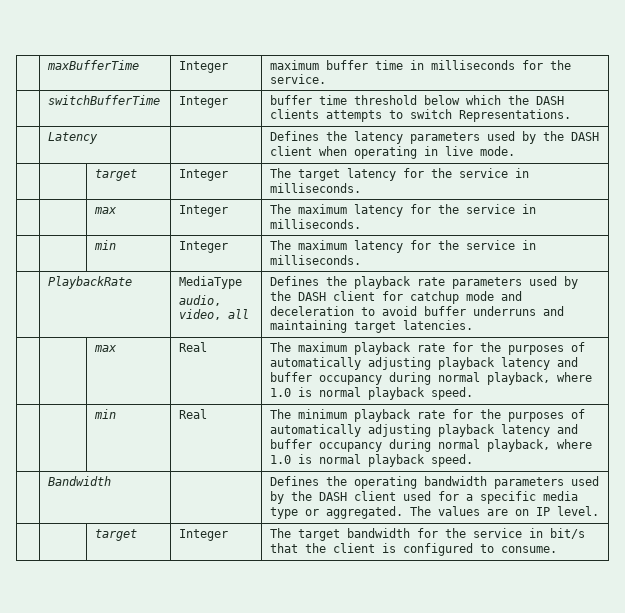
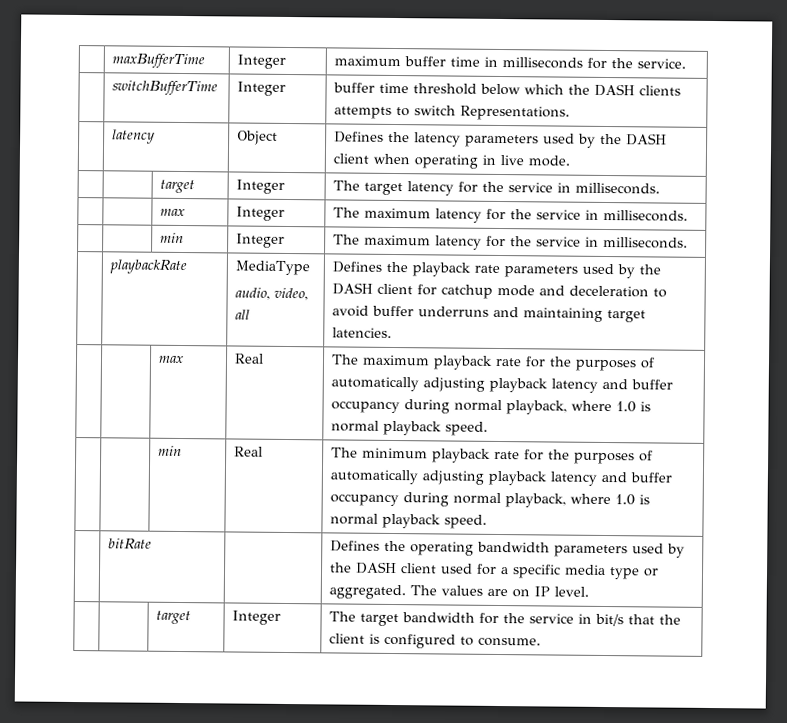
[47,132,98,144] Latency | -> [112,129,156,144] [237,130,279,145] latency | Object
[47,276,132,289] PlaybackRate -> [109,259,188,275] playbackRate
[47,476,111,486] Bandwidth -> [108,538,153,550] bitRate

